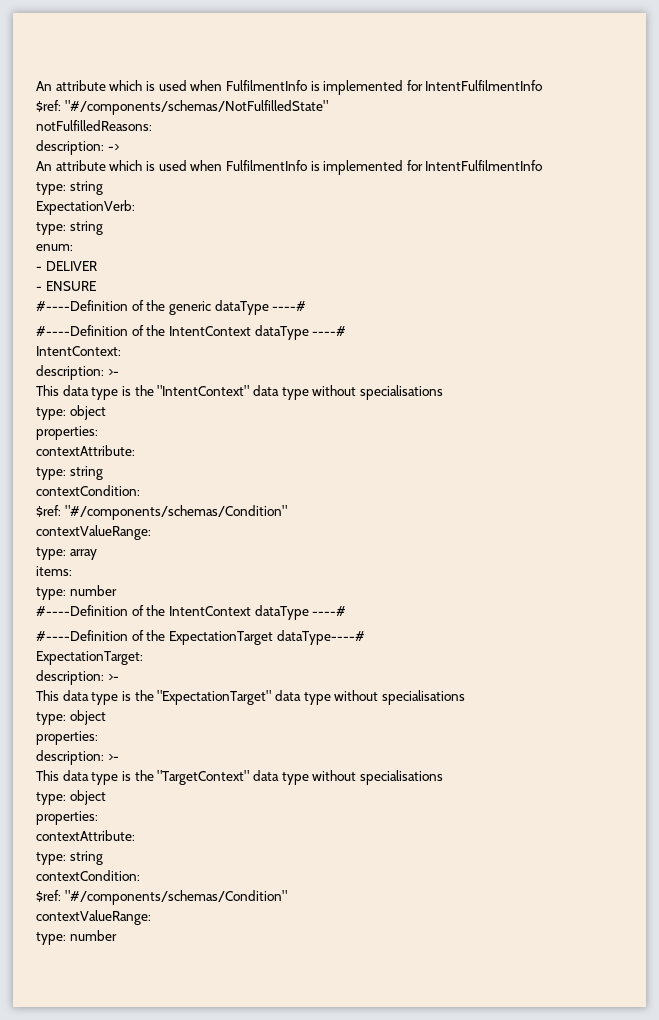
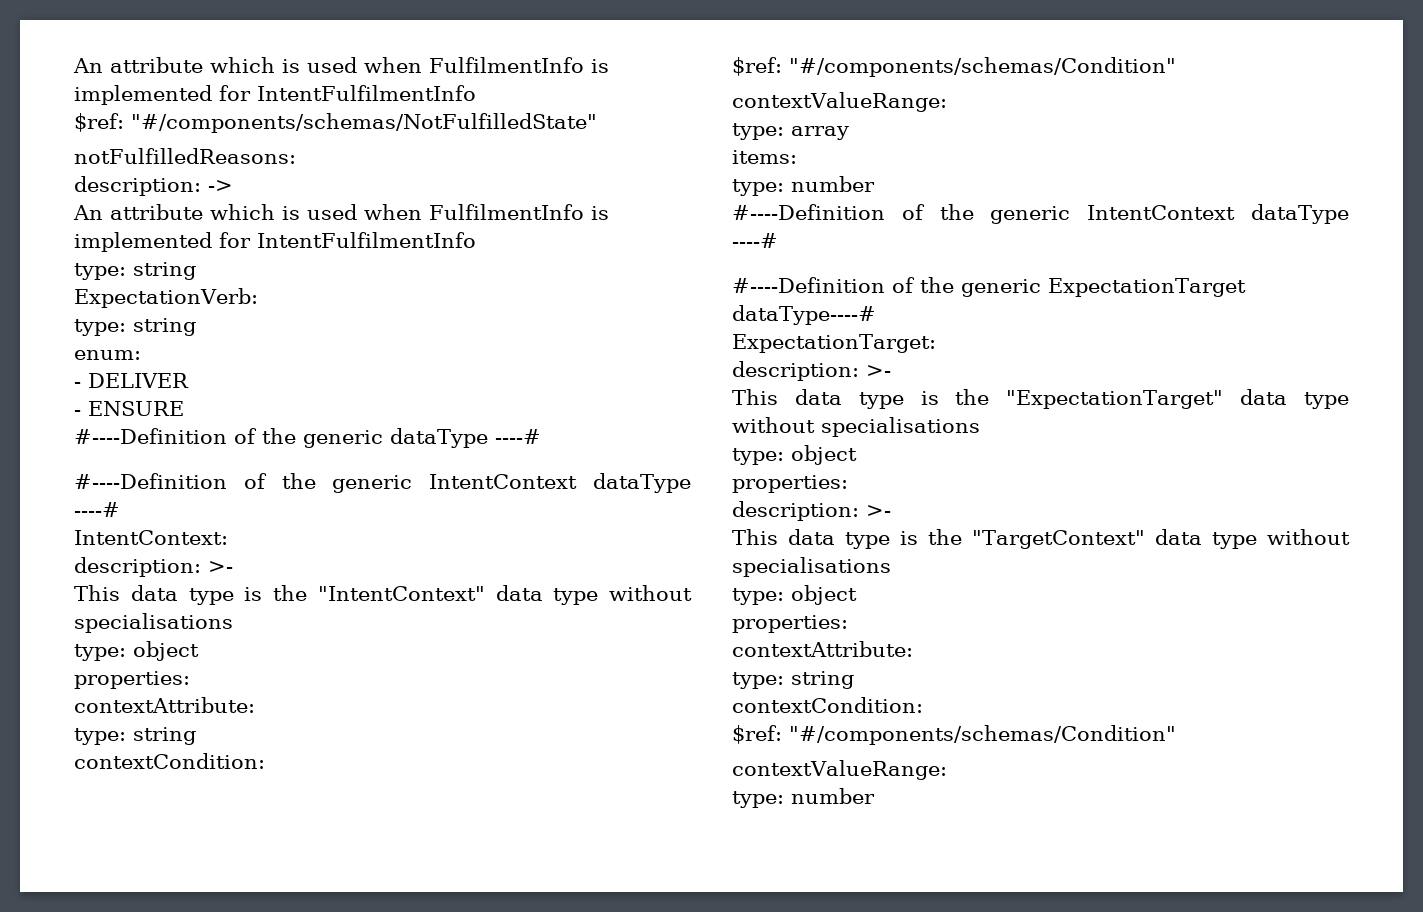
(166, 330) none -> [332,475,413,493] generic
(166, 610) none -> [990,206,1071,224] generic
(166, 635) none -> [961,279,1041,297] generic

